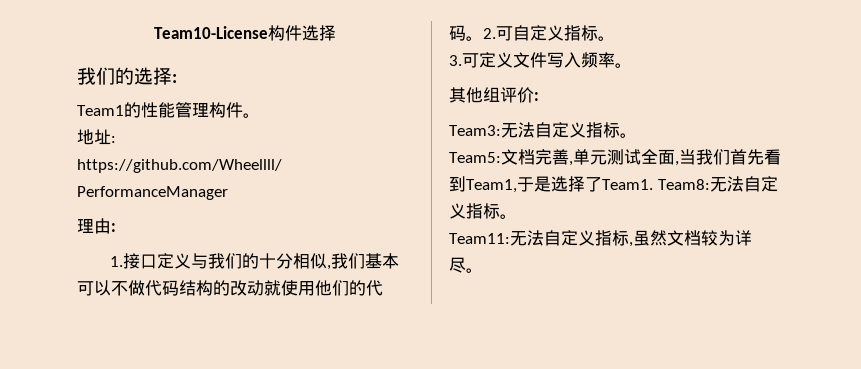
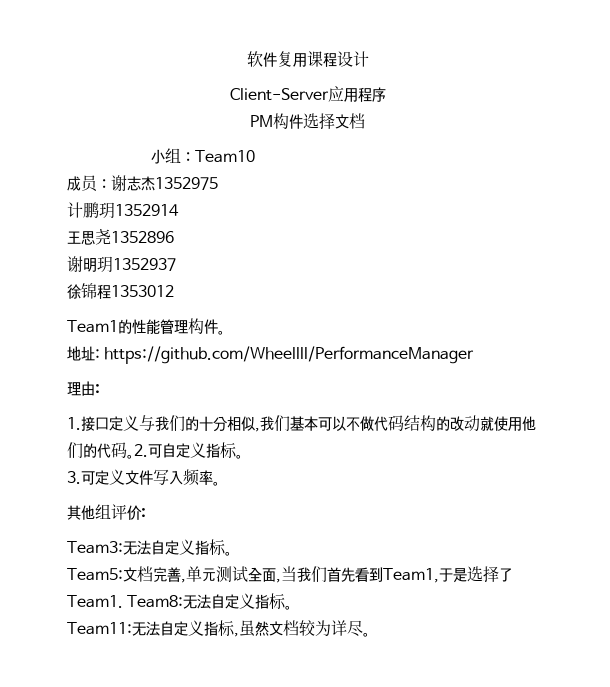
[153,26,268,39] Team10-License -> [246,51,369,67] [229,86,386,102] [250,115,273,127] 软件复用课程设计 // Client-Server应用程序 // PM
[77,67,177,85] // 我们的选择: -> [335,113,365,129] [150,148,255,164] [67,175,218,192] [67,202,179,219] [67,228,174,245] [67,256,176,273] [67,283,174,299] 文档 // 小组：Team10 // 成员：谢志杰1352975 // 计鹏玥1352914 // 王思尧1352896 // 谢明玥1352937 // 徐锦程1353012

